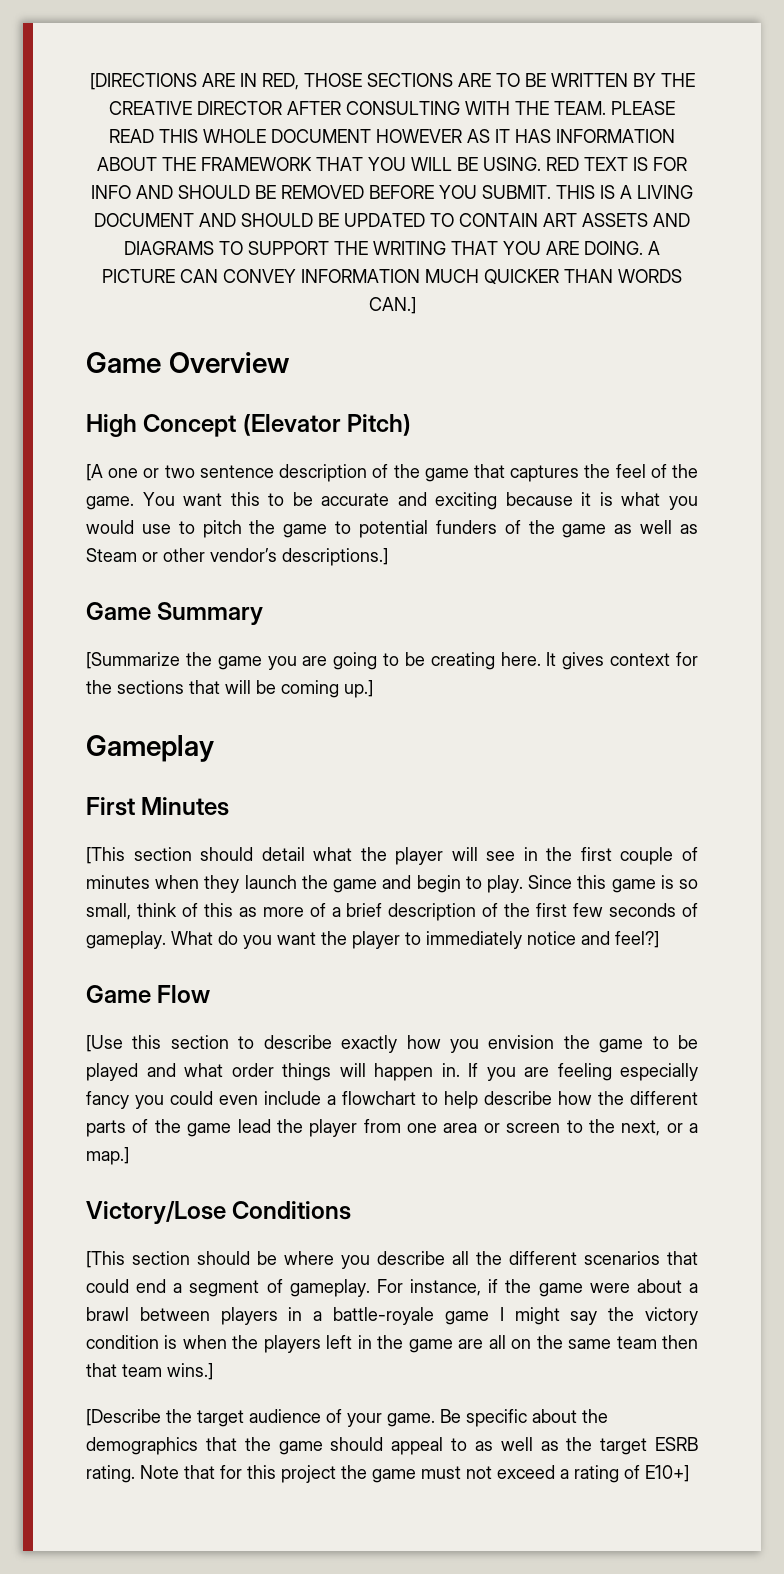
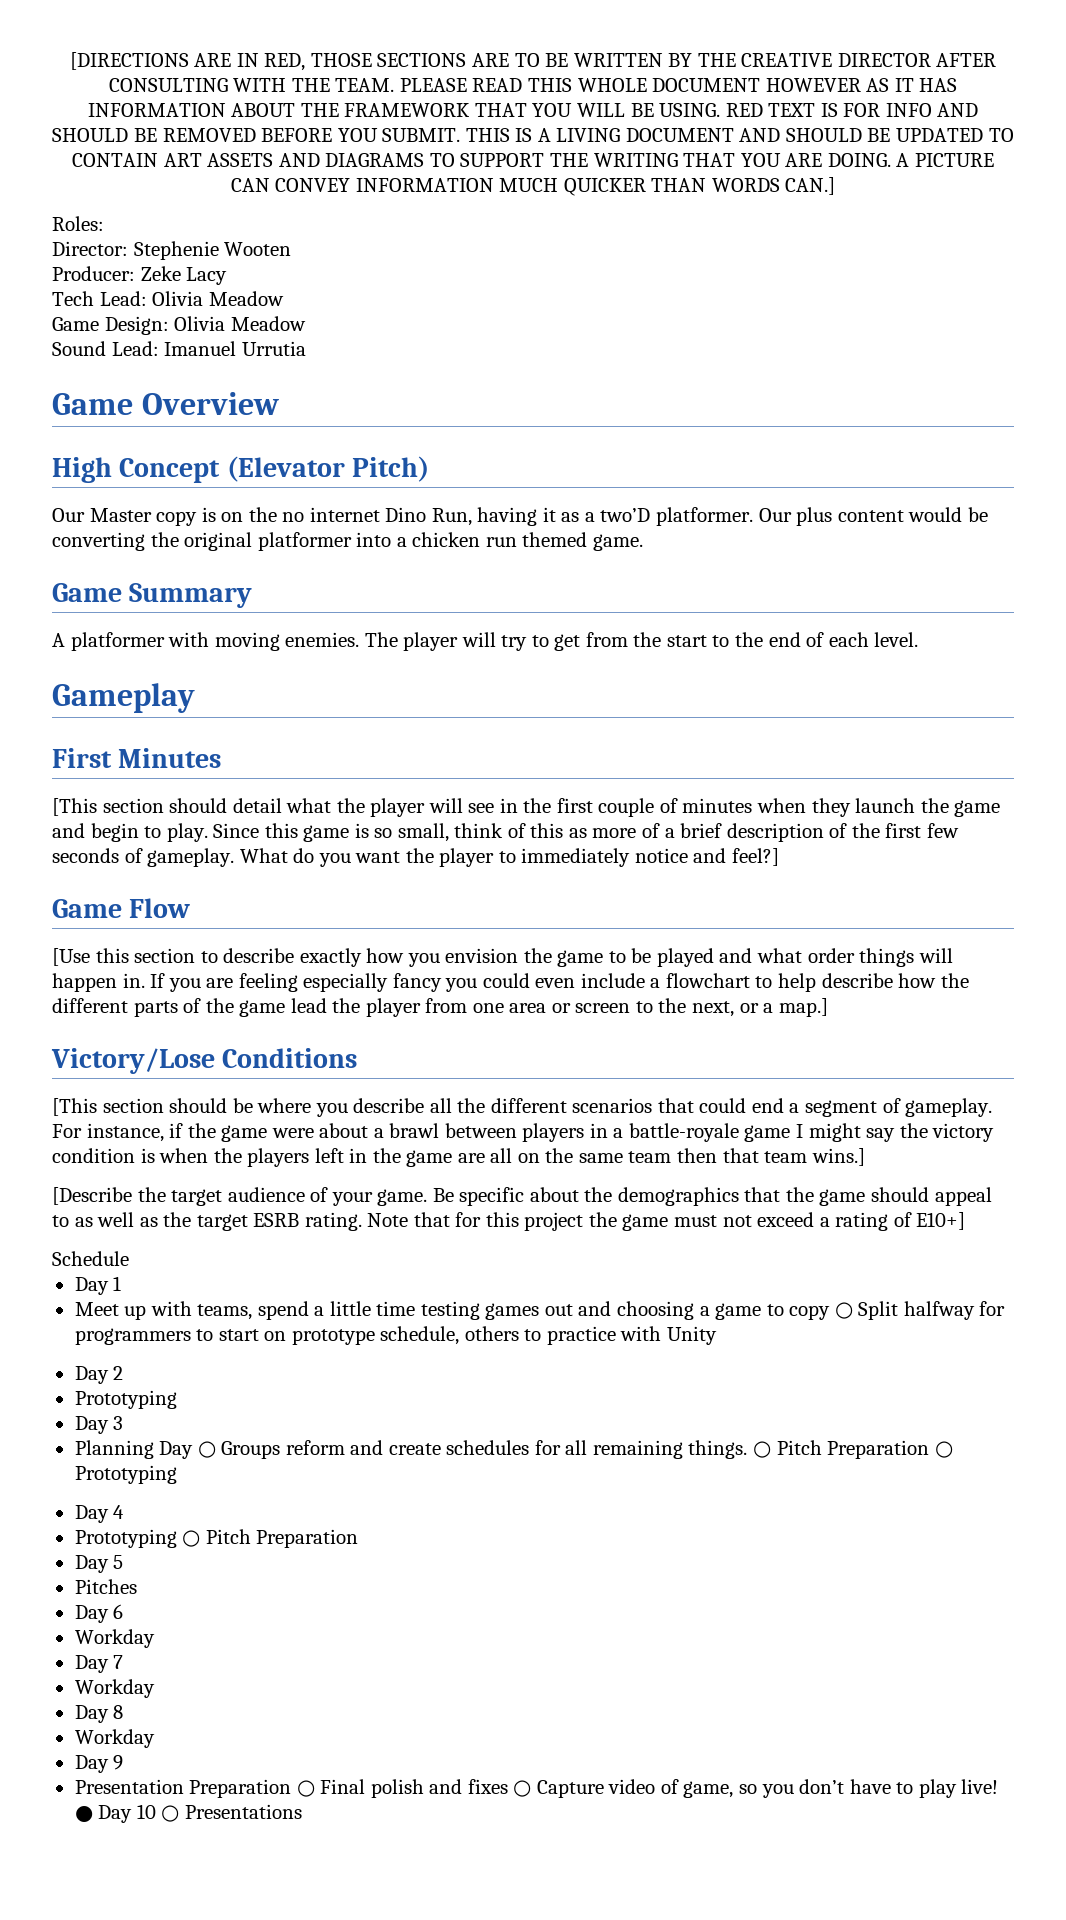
(416, 305) none -> [52,216,104,231] [52,241,292,260] [52,266,228,285] [52,291,284,306] [52,316,306,335] [52,341,306,356] // Roles: // Director: Stephenie Wooten // Producer: Zeke Lacy // Tech Lead: Olivia Meadow // Game Design: Olivia Meadow // Sound Lead: Imanuel Urrutia
[86,464,698,482] [86,492,699,510] [86,520,698,538] [86,548,388,566] [86,602,264,625] [86,652,698,670] [86,680,373,698] [A one or two sentence description of the game that captures the feel of the game. You want this to be accurate and exciting because it is what you would use to pitch the game to potential funders of the game as well as Steam or other vendor’s descriptions.] // Game Summary // [Summarize the game you are going to be creating here. It gives context for the sections that will be coming up.] -> [52,507,988,526] [52,532,643,551] [52,583,253,608] [52,632,919,651] Our Master copy is on the no internet Dino Run, having it as a two’D platformer. Our plus content would be converting the original platformer into a chicken run themed game. // Game Summary // A platformer with moving enemies. The player will try to get from the start to the end of each level.
(689, 1473) none -> [52,1251,129,1266] [74,1276,122,1295] [74,1301,1006,1320] [74,1326,717,1345] [74,1366,124,1384] [74,1390,177,1409] [74,1416,124,1434] [74,1440,953,1459] [74,1465,177,1484] [74,1505,125,1523] [74,1529,359,1548] [74,1555,124,1573] [74,1579,137,1594] [74,1604,124,1623] [74,1629,155,1648] [74,1655,124,1673] [74,1679,155,1698] [74,1705,124,1723] [74,1729,155,1748] [74,1755,124,1773] [74,1779,999,1798] [74,1804,302,1823] // Schedule // Day 1 // Meet up with teams, spend a little time testing games out and choosing a game to copy ○ Split halfway for programmers to start on prototype schedule, others to practice with Unity // Day 2 // Prototyping // Day 3 // Planning Day ○ Groups reform and create schedules for all remaining things. ○ Pitch Preparation ○ Prototyping // Day 4 // Prototyping ○ Pitch Preparation // Day 5 // Pitches // Day 6 // Workday // Day 7 // Workday // Day 8 // Workday // Day 9 // Presentation Preparation ○ Final polish and fixes ○ Capture video of game, so you don’t have to play live! ● Day 10 ○ Presentations

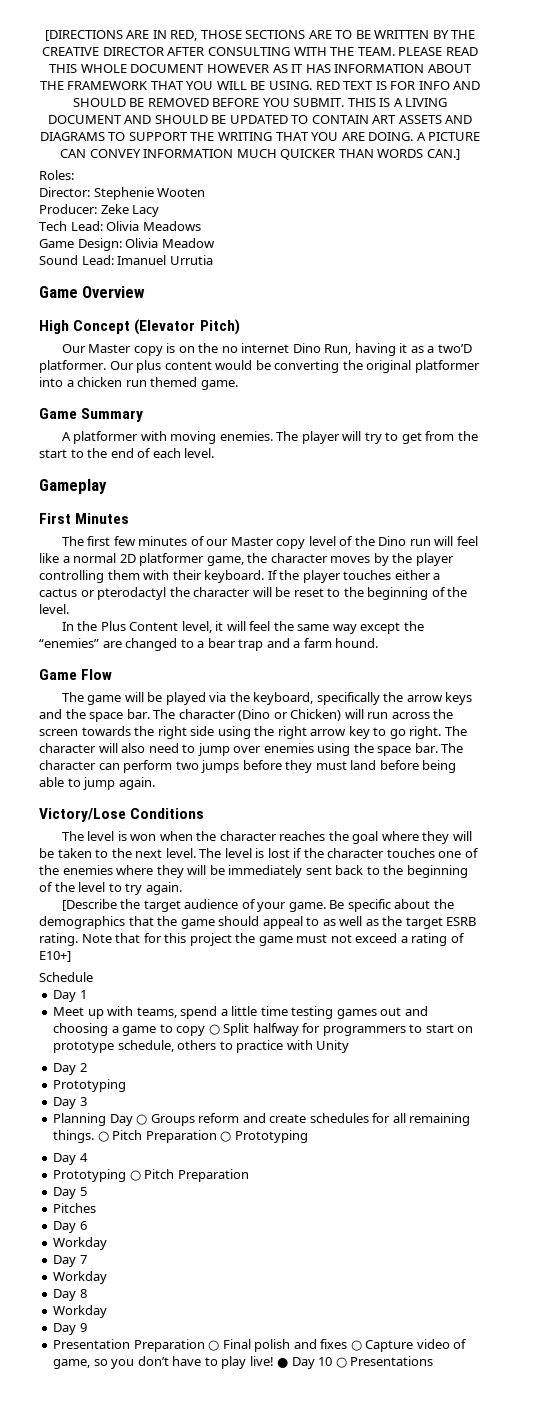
[208,291,284,306] Meadow -> [142,221,201,231] Meadows
[52,798,1001,817] [52,823,959,842] [52,848,779,867] [52,898,191,918] [52,948,953,967] [52,973,969,992] [52,998,828,1017] [51,1048,358,1074] [52,1098,993,1117] [52,1123,995,1142] [52,1148,865,1167] [This section should detail what the player will see in the first couple of minutes when they launch the game and begin to play. Since this game is so small, think of this as more of a brief description of the first few seconds of gameplay. What do you want the player to immediately notice and feel?] // Game Flow // [Use this section to describe exactly how you envision the game to be played and what order things will happen in. If you are feeling especially fancy you could even include a flowchart to help describe how the different parts of the game lead the player from one area or screen to the next, or a map.] // Victory/Lose Conditions // [This section should be where you describe all the different scenarios that could end a segment of gameplay. For instance, if the game were about a brawl between players in a battle-royale game I might say the victory condition is when the players left in the game are all on the same team then that team wins.] -> [61,536,478,549] [39,553,454,566] [39,570,441,583] [39,587,468,600] [39,604,69,614] [61,621,424,634] [39,638,379,651] [39,669,113,680] [61,692,473,705] [39,709,454,722] [39,726,467,739] [39,743,464,756] [39,760,457,773] [39,777,155,790] [39,808,205,822] [61,831,472,844] [39,848,479,858] [39,865,468,878] [39,882,182,895] The first few minutes of our Master copy level of the Dino run will feel like a normal 2D platformer game, the character moves by the player controlling them with their keyboard. If the player touches either a cactus or pterodactyl the character will be reset to the beginning of the level. // In the Plus Content level, it will feel the same way except the “enemies” are changed to a bear trap and a farm hound. // Game Flow // The game will be played via the keyboard, specifically the arrow keys and the space bar. The character (Dino or Chicken) will run across the screen towards the right side using the right arrow key to go right. The character will also need to jump over enemies using the space bar. The character can perform two jumps before they must land before being able to jump again. // Victory/Lose Conditions // The level is won when the character reaches the goal where they will be taken to the next level. The level is lost if the character touches one of the enemies where they will be immediately sent back to the beginning of the level to try again.

